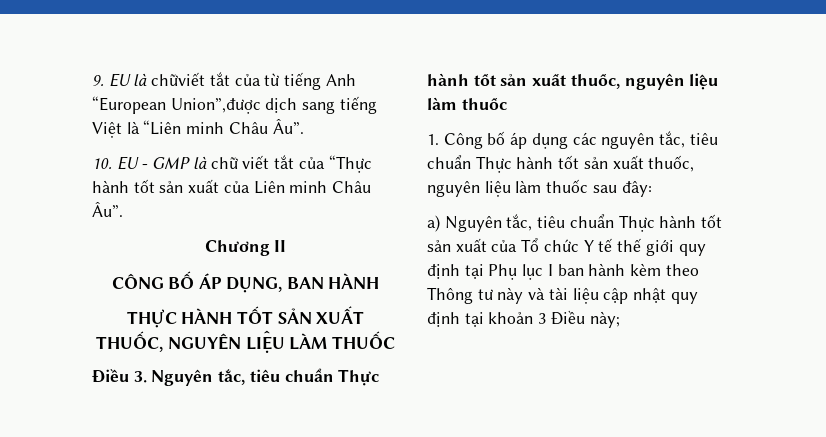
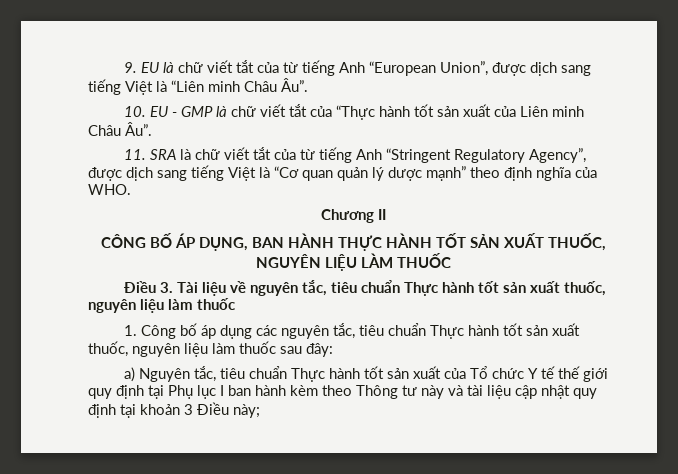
[151,72,206,86] chữviết -> [178,60,234,73] chữ viết
[170,98,261,114] Union”,được -> [440,61,527,76] Union”, được
(123, 209) none -> [124,147,587,163] [88,165,597,181] [88,184,131,195] // 11. SRA là chữ viết tắt của từ tiếng Anh “Stringent Regulatory Agency”, được dịch sang tiếng Việt là “Cơ quan quản lý dược mạnh” theo định nghĩa của WHO.
(380, 281) // -> (334, 240) none
[151,369,214,386] Nguyên -> [177,281,299,296] Tài liệu về nguyên

